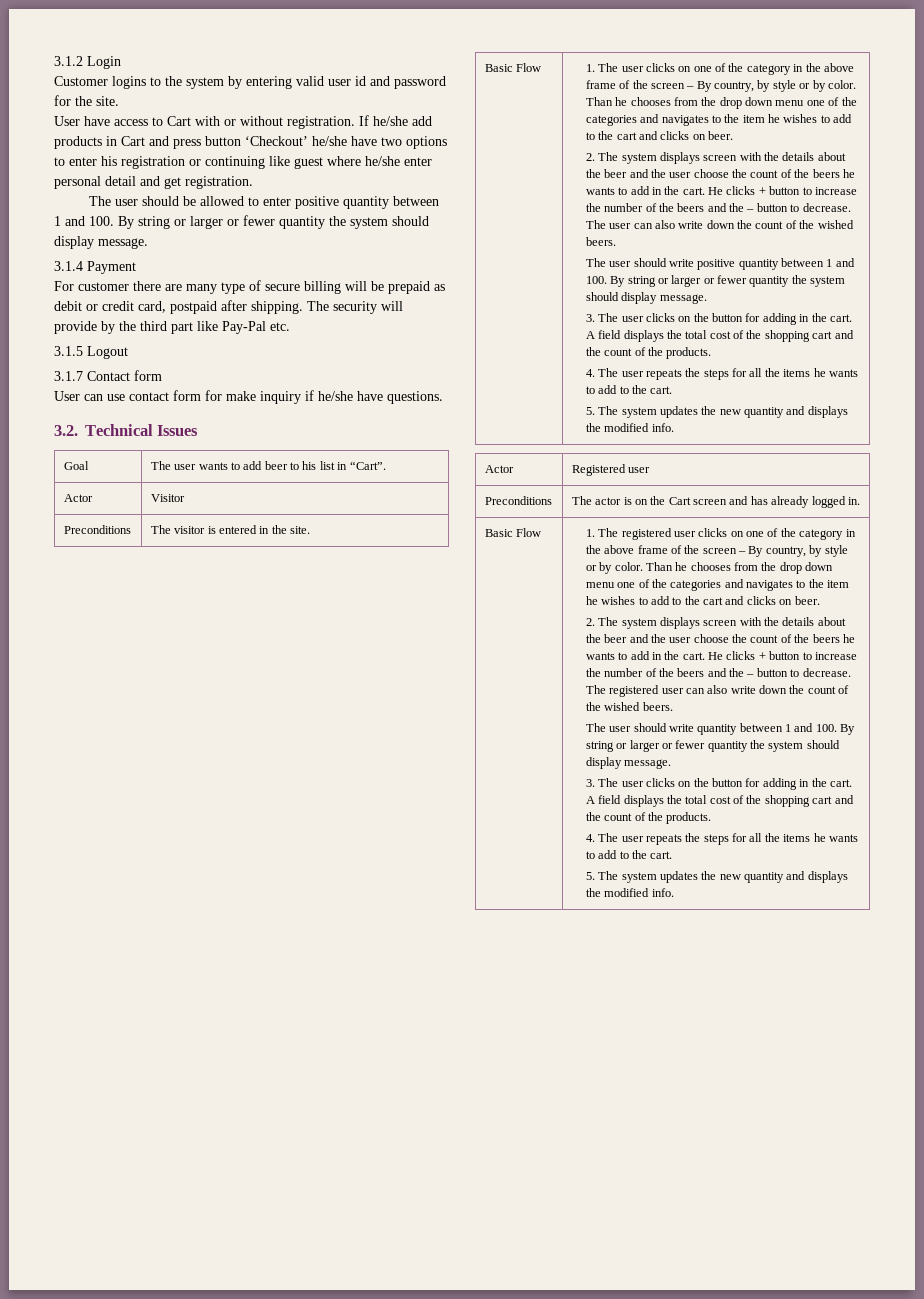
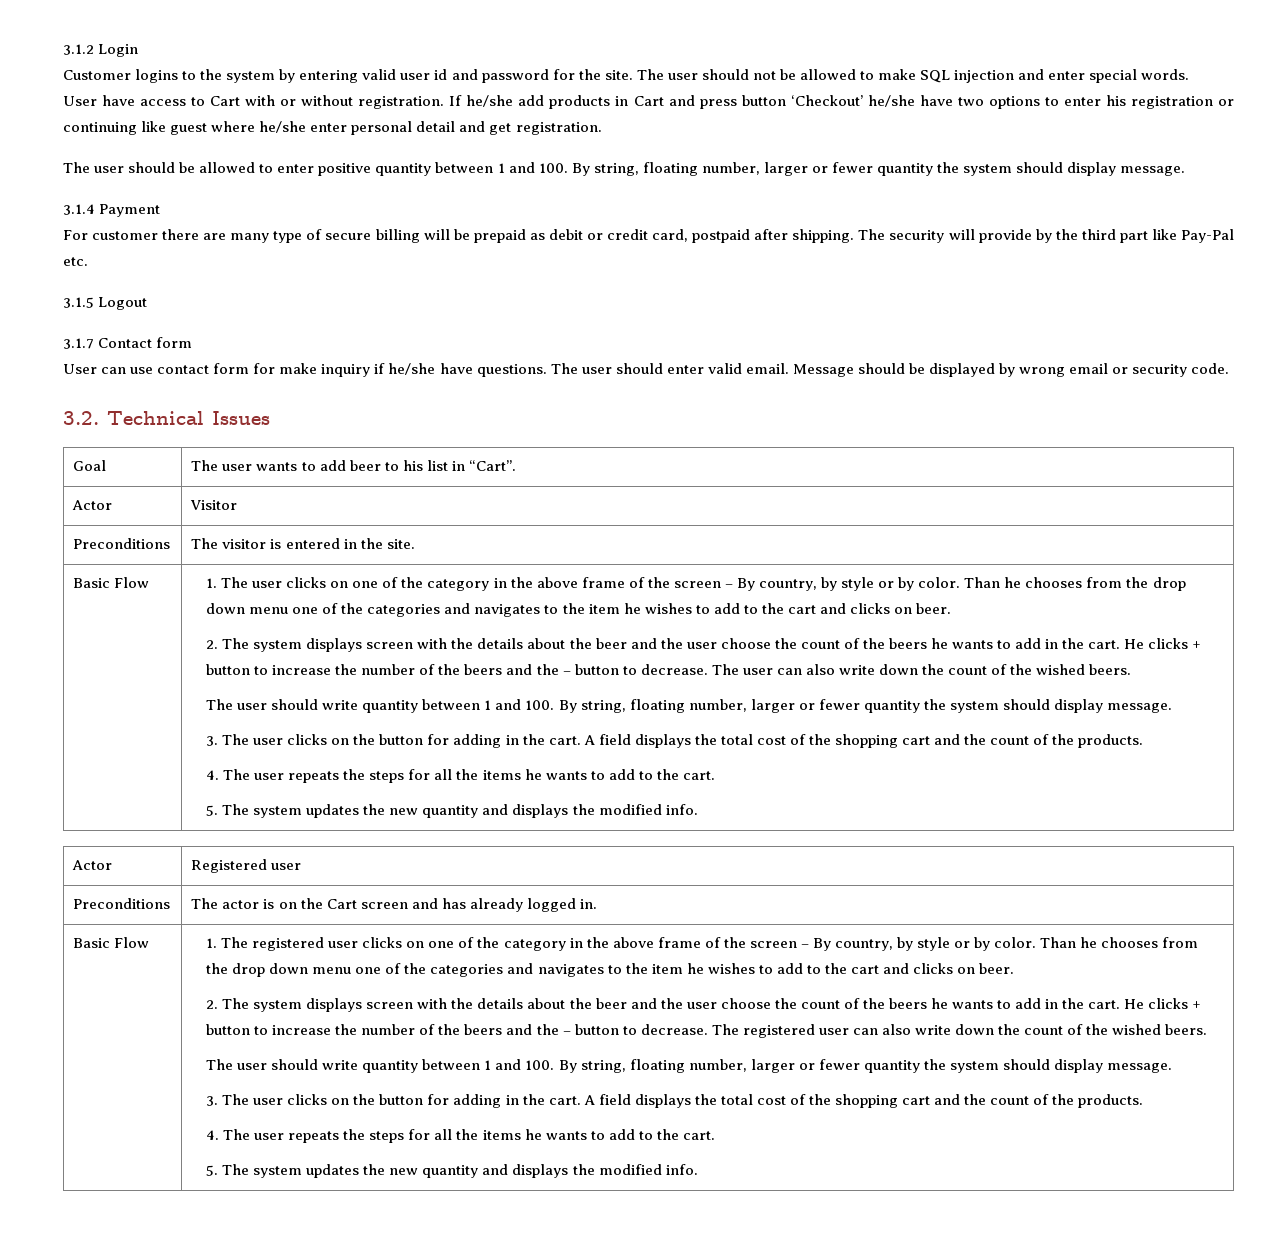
(119, 101) none -> [636,69,1190,83] The user should not be allowed to make SQL injection and enter special words.
[138,216,186,229] string or -> [593,162,760,176] string, floating number,
(443, 397) none -> [550,363,1230,377] The user should enter valid email. Message should be displayed by wrong email or security code.
[697,258,855,270] [585,276,669,287] positive quantity between 1 and 100. By string or -> [362,699,747,713] quantity between 1 and 100. By string, floating number,
[585,741,628,752] string or -> [580,1059,747,1073] string, floating number,

